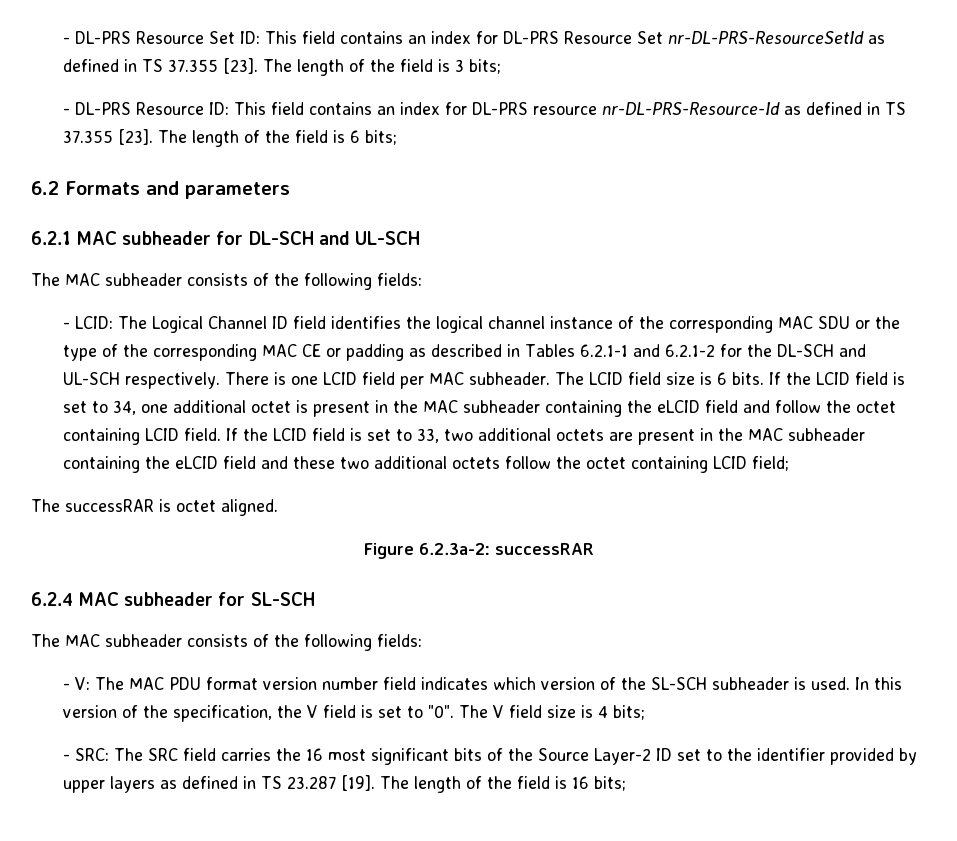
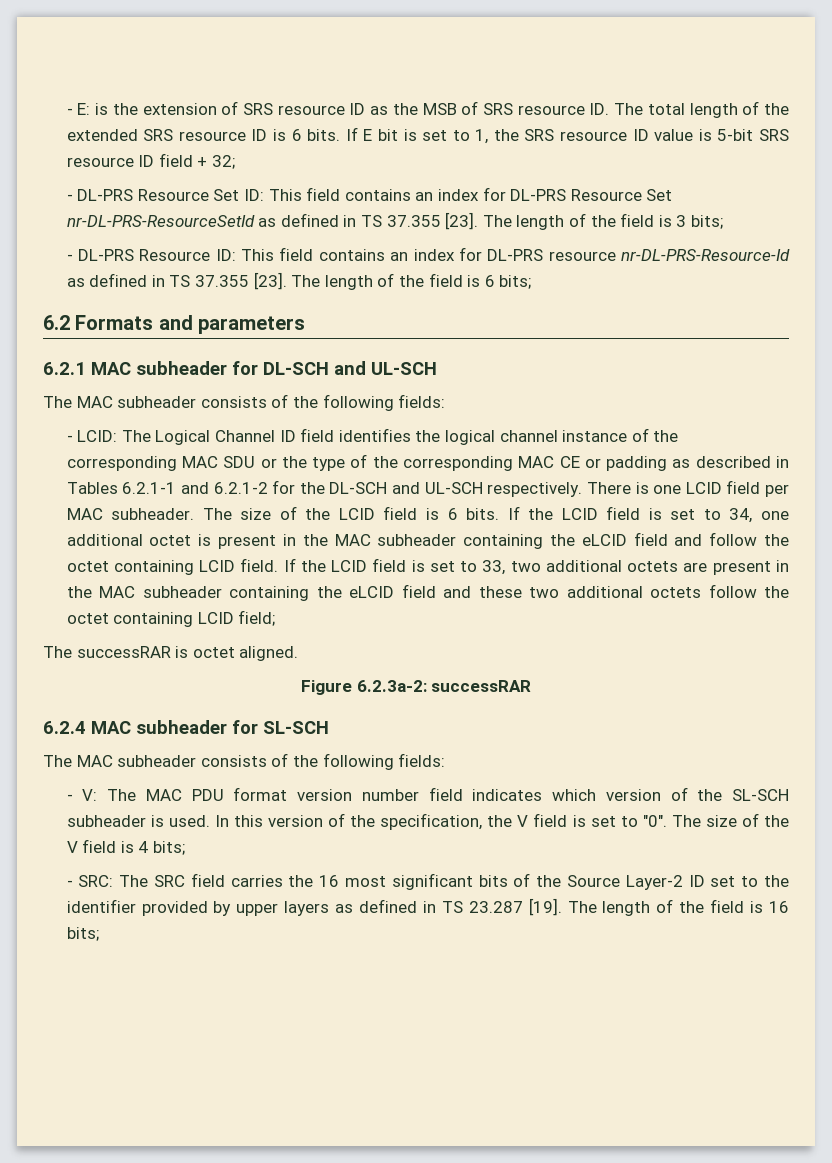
[63,37,71,44] - -> [66,101,789,118] [66,127,789,144] [66,153,236,169] [66,194,73,201] - E: is the extension of SRS resource ID as the MSB of SRS resource ID. The total length of the extended SRS resource ID is 6 bits. If E bit is set to 1, the SRS resource ID value is 5-bit SRS resource ID field + 32; // -
[589,372,696,385] LCID field size -> [240,506,418,520] size of the LCID field
[493,705,577,718] V field size -> [705,813,790,827] [66,839,117,853] size of the V field

